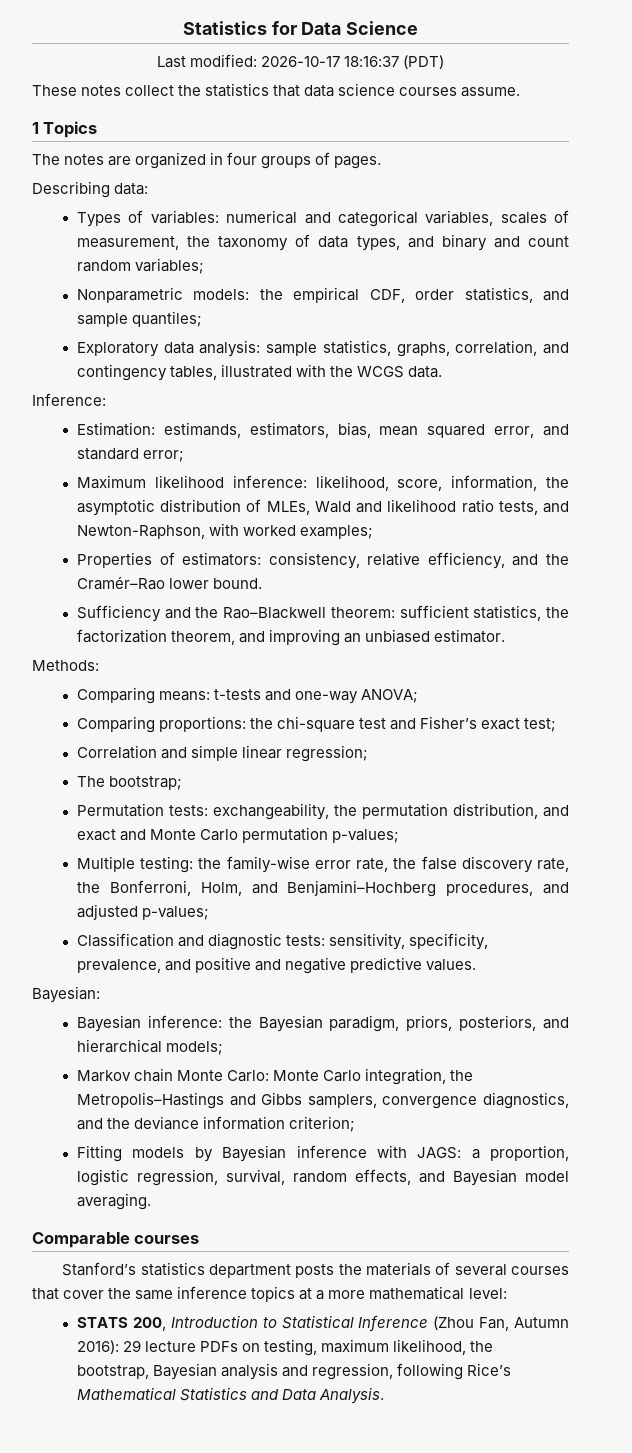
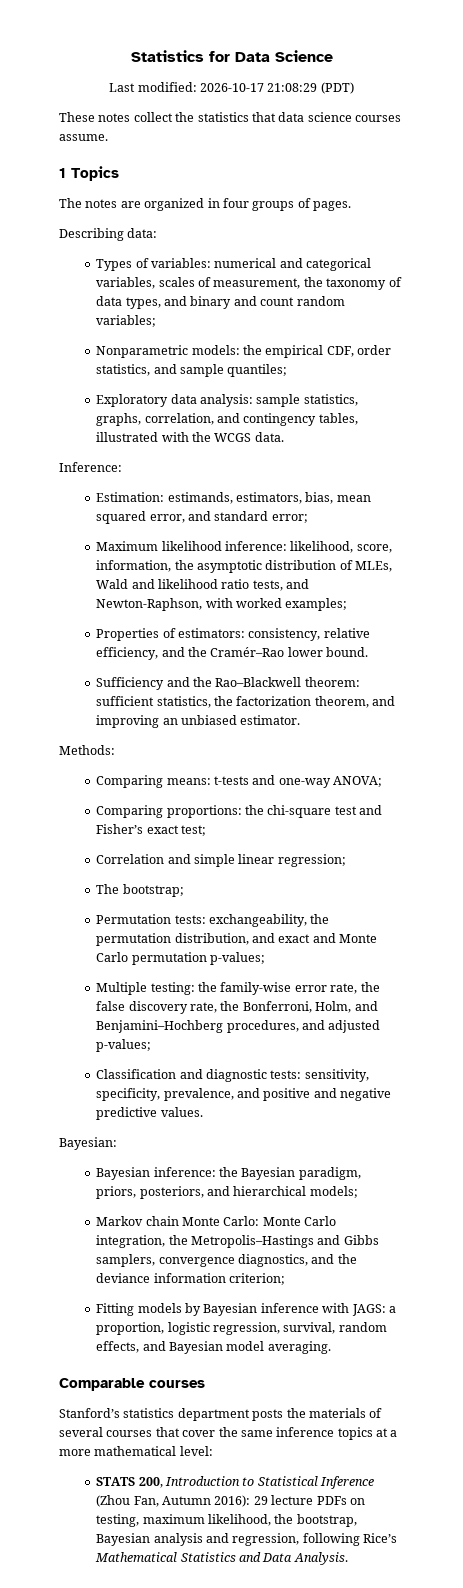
[344,56,400,67] 18:16:37 -> [267,83,318,92] 21:08:29

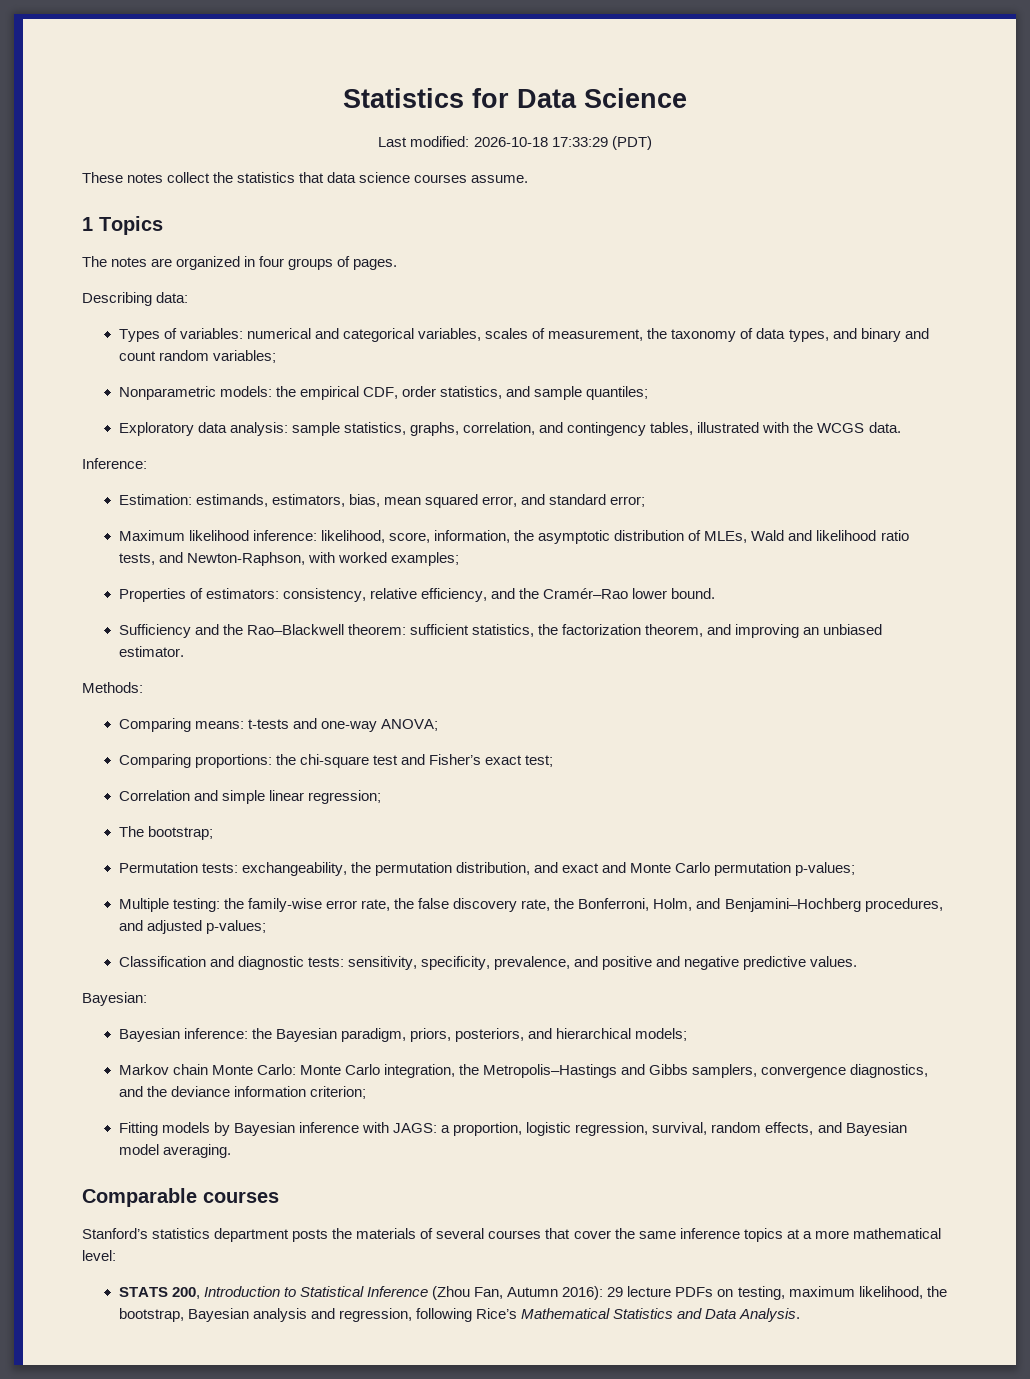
[200,83,318,92] 2026-10-17 21:08:29 -> [473,137,608,147] 2026-10-18 17:33:29

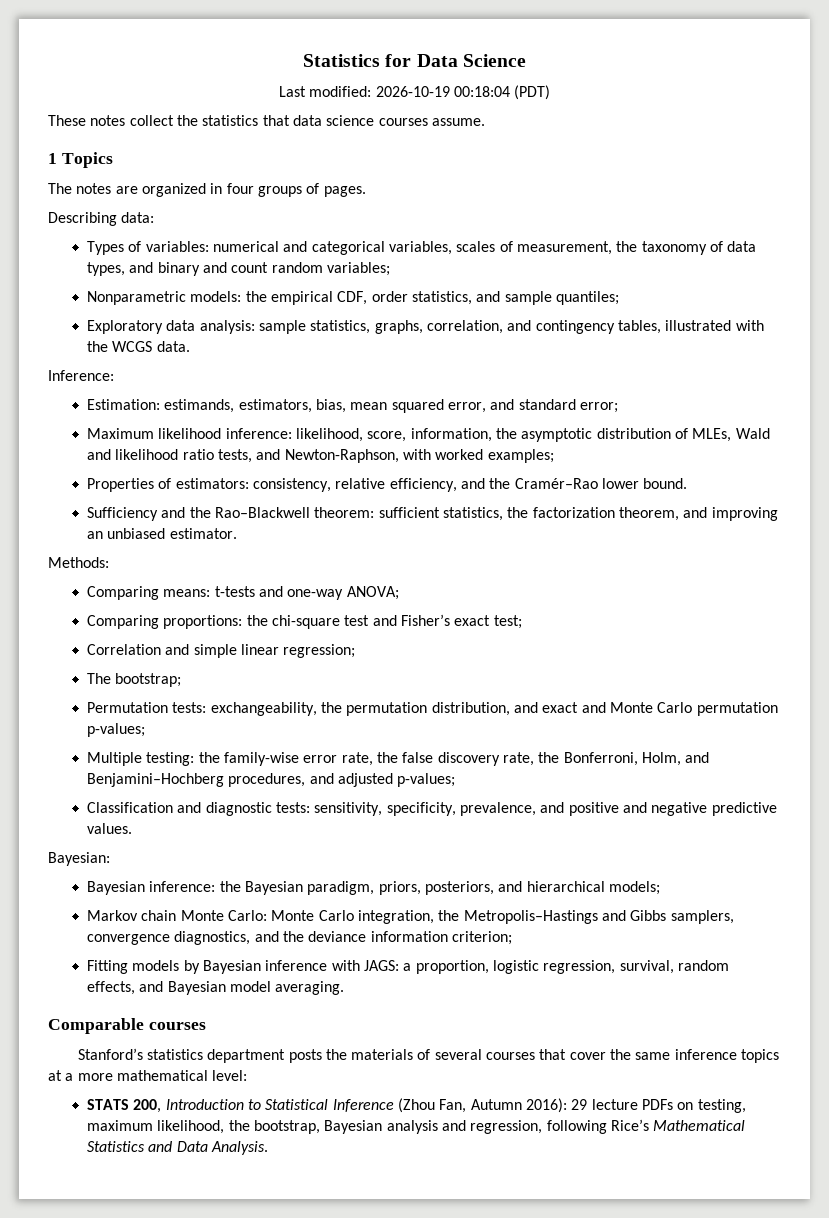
[473,137,608,147] 2026-10-18 17:33:29 -> [375,86,510,97] 2026-10-19 00:18:04

